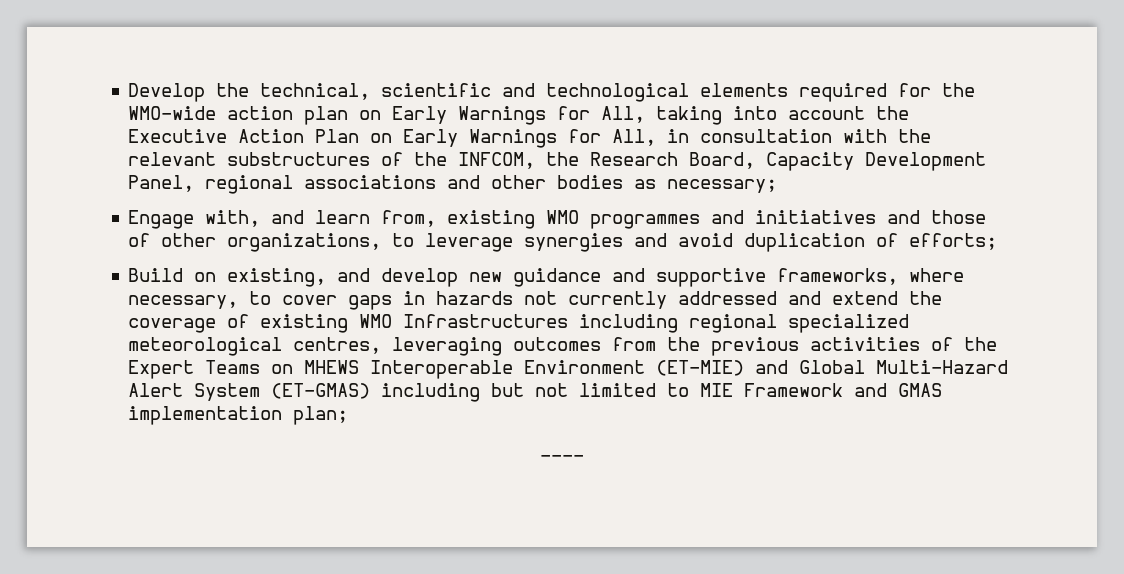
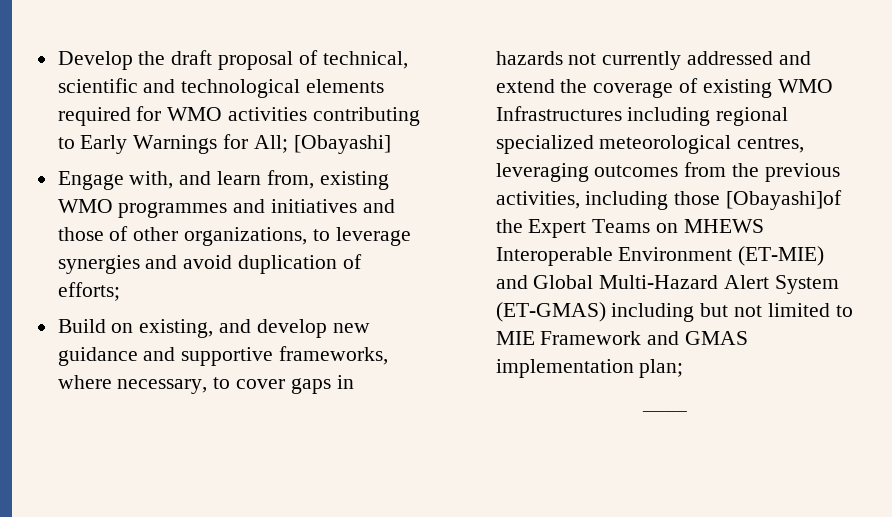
(250, 90) none -> [171,50,318,70] draft proposal of
[942,83,976,97] [128,106,910,125] [128,129,932,148] [128,152,987,171] [128,175,778,194] the WMO-wide action plan on Early Warnings for All, taking into account the Executive Action Plan on Early Warnings for All, in consultation with the relevant substructures of the INFCOM, the Research Board, Capacity Development Panel, regional associations and other bodies as necessary; -> [167,107,420,126] [57,134,391,154] WMO activities contributing to Early Warnings for All; [Obayashi]
[810,337,954,351] activities of -> [495,190,843,210] activities, including those [Obayashi]of

